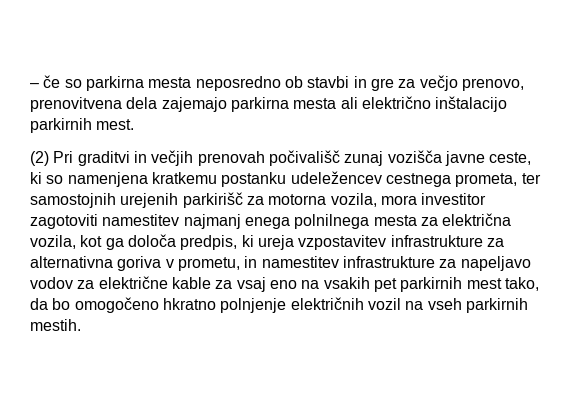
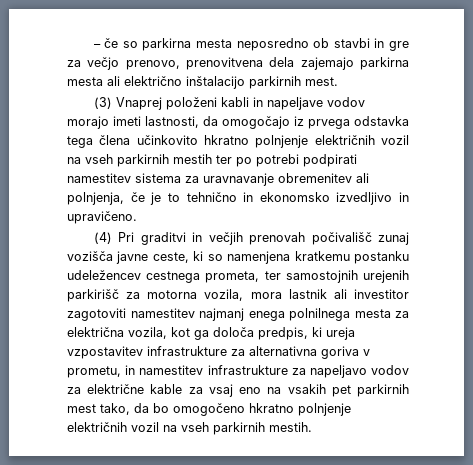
[30,151,49,166] (2) -> [93,97,365,110] [67,116,409,129] [67,135,410,148] [67,154,357,167] [67,173,369,186] [67,192,409,205] [67,211,137,224] [93,232,112,244] (3) Vnaprej položeni kabli in napeljave vodov morajo imeti lastnosti, da omogočajo iz prvega odstavka tega člena učinkovito hkratno polnjenje električnih vozil na vseh parkirnih mestih ter po potrebi podpirati namestitev sistema za uravnavanje obremenitev ali polnjenja, če je to tehnično in ekonomsko izvedljivo in upravičeno. // (4)
(417, 200) none -> [288,289,347,299] lastnik ali

